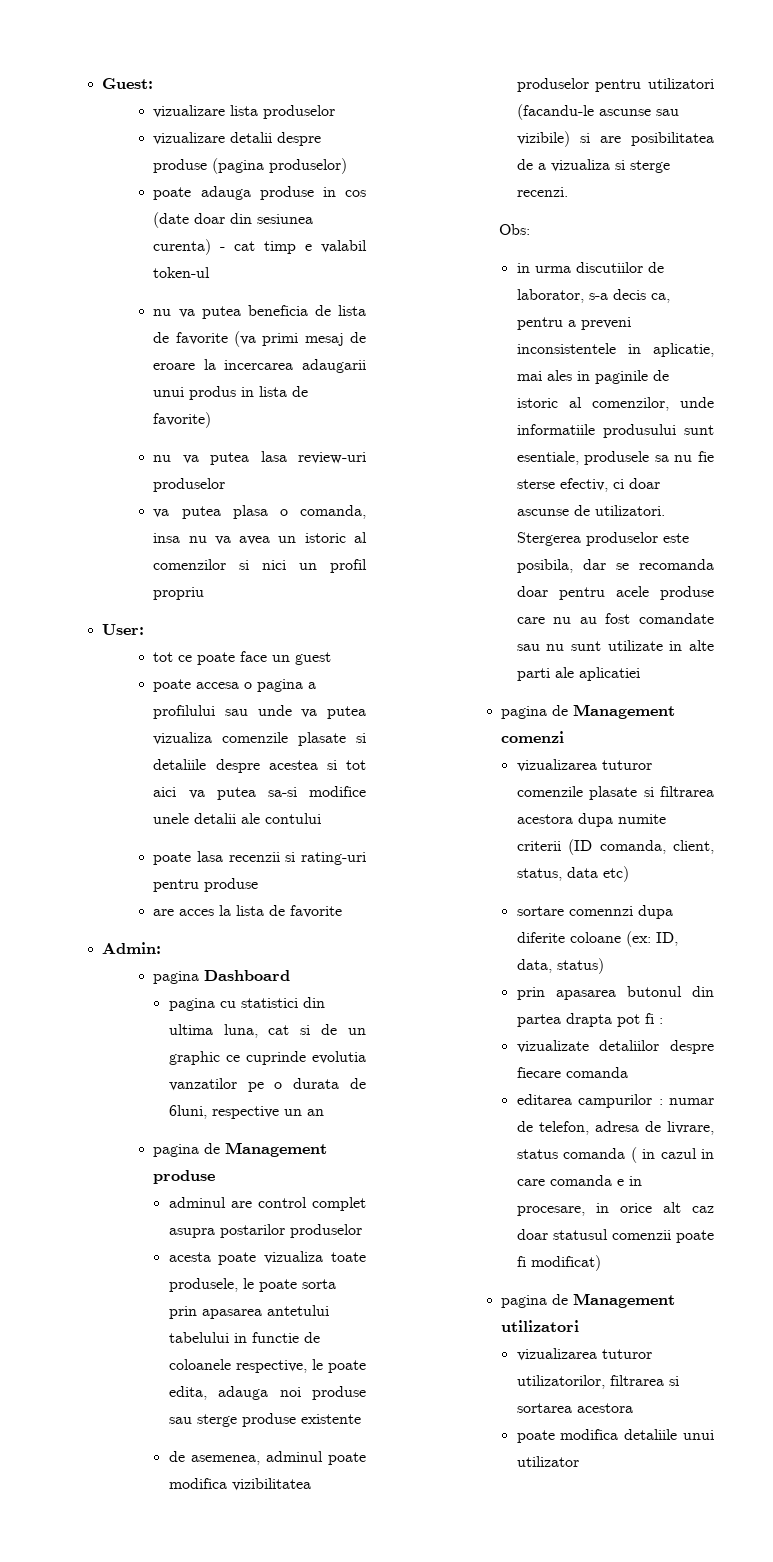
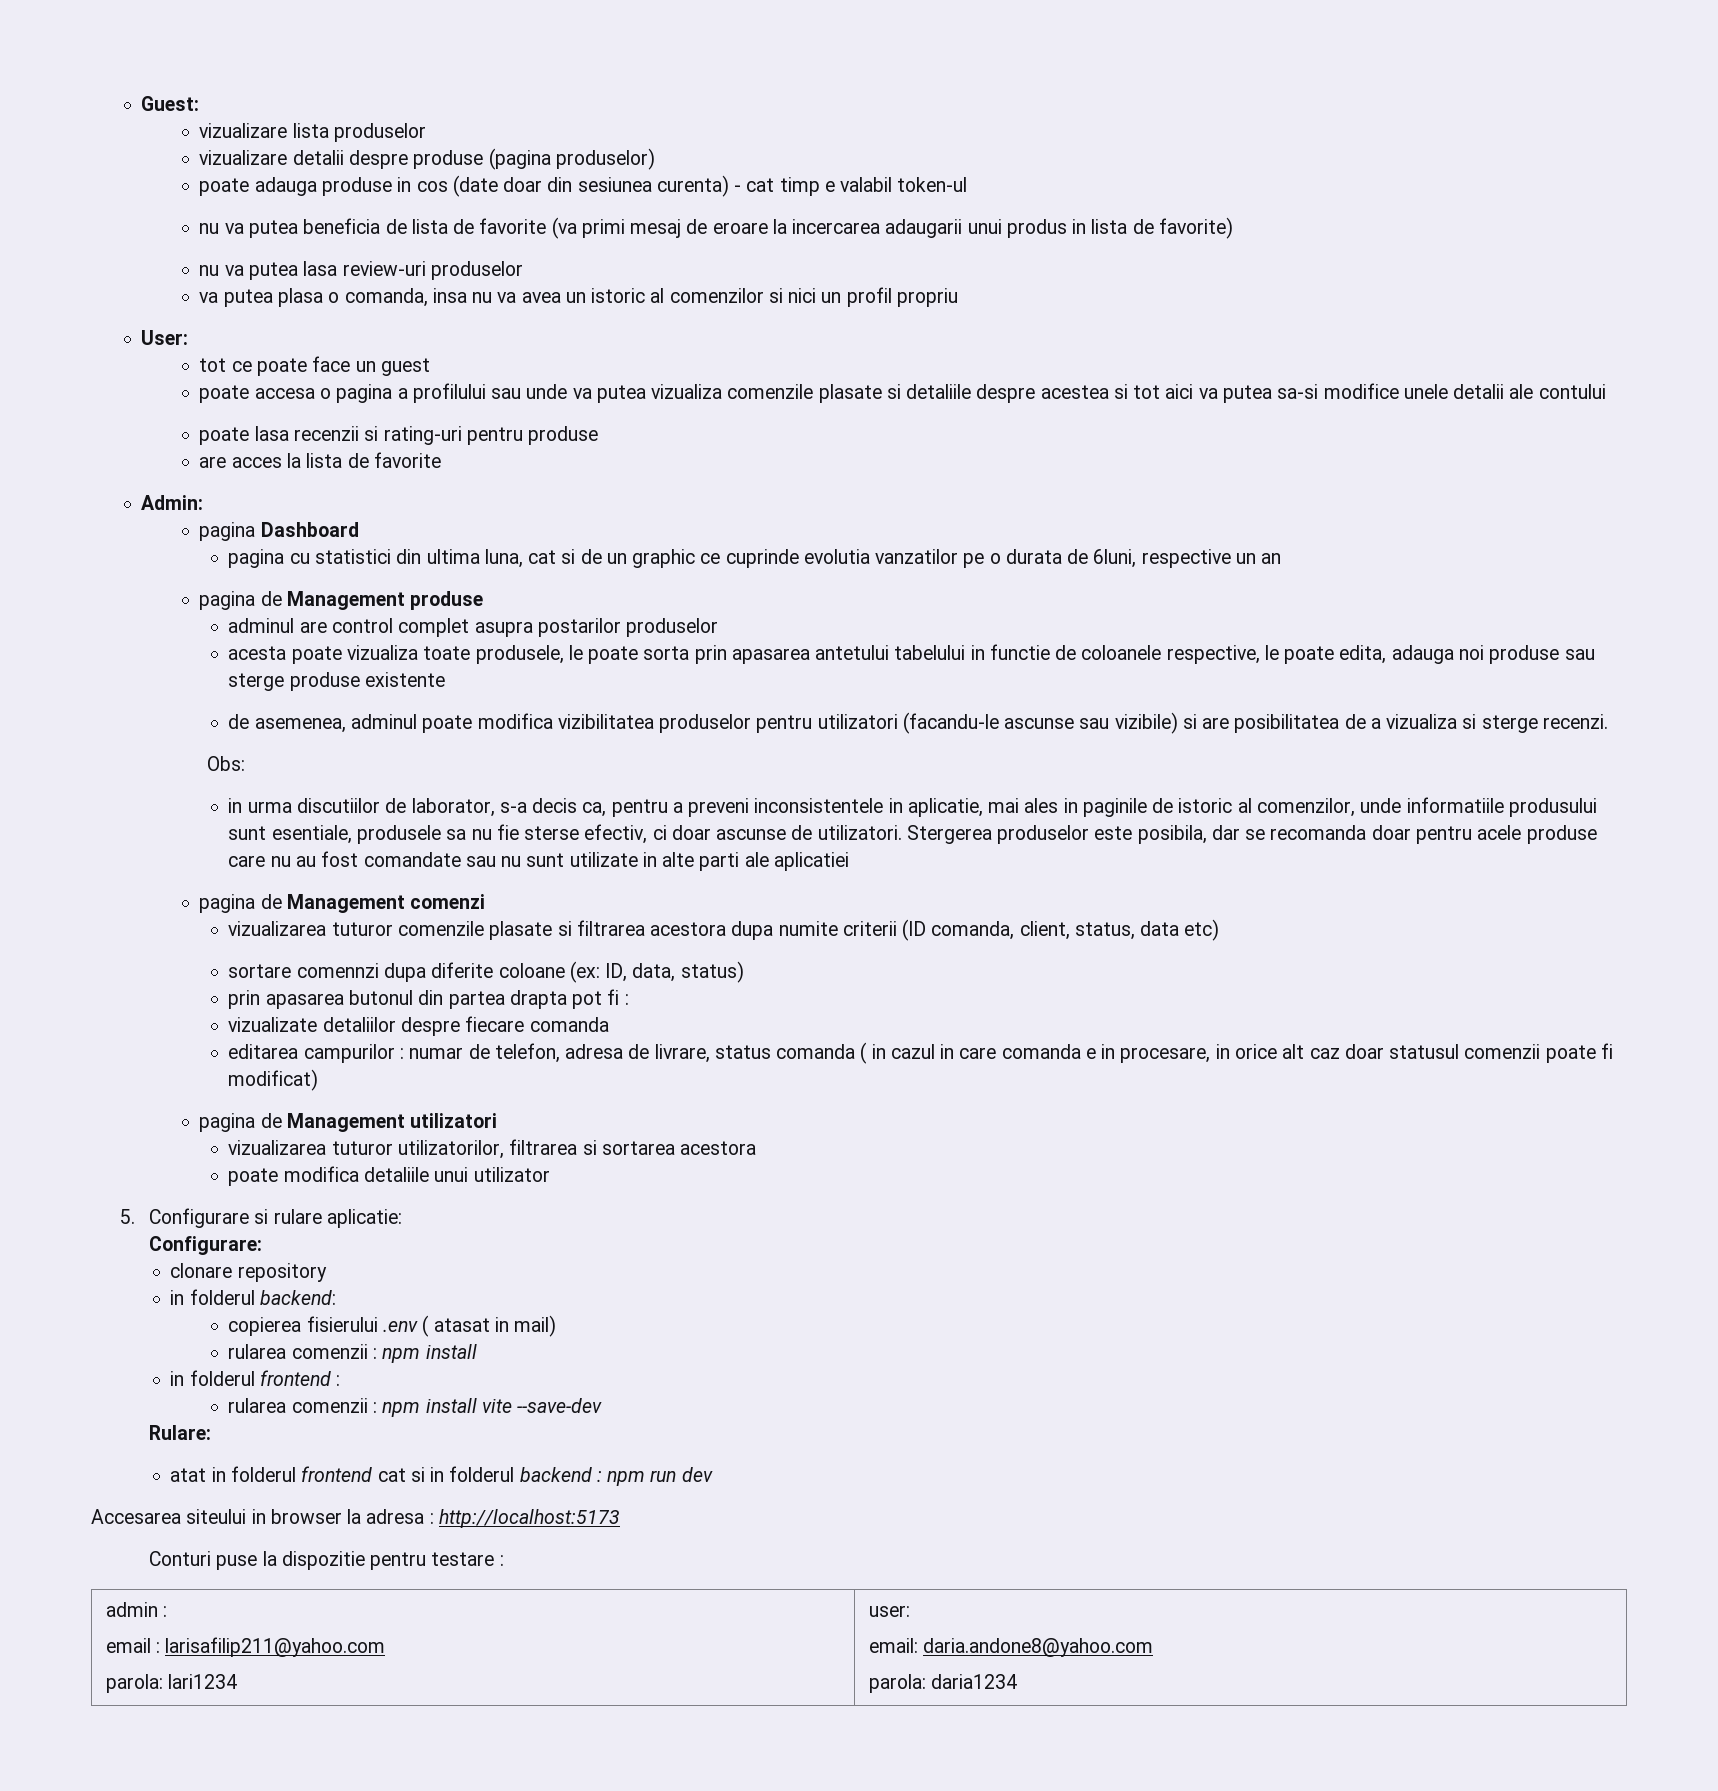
(579, 1461) none -> [119,1208,402,1228] [148,1236,262,1255] [170,1263,327,1282] [170,1289,336,1305] [228,1315,557,1337] [228,1344,477,1363] [170,1370,341,1386] [228,1398,603,1417] [148,1425,211,1440] [170,1466,713,1486] [91,1509,620,1528] [148,1551,504,1570] [105,1602,168,1617] [105,1637,386,1657] [105,1674,238,1693] [868,1605,910,1617] [868,1638,1154,1657] [868,1674,1018,1693] // 5. Configurare si rulare aplicatie: // Configurare: // clonare repository // in folderul backend: // copierea fisierului .env ( atasat in mail) // rularea comenzii : npm install // in folderul frontend : // rularea comenzii : npm install vite --save-dev // Rulare: // atat in folderul frontend cat si in folderul backend : npm run dev // Accesarea siteului in browser la adresa : http://localhost:5173 // Conturi puse la dispozitie pentru testare : // admin : // email : larisafilip211@yahoo.com // parola: lari1234 | user: // email: daria.andone8@yahoo.com // parola: daria1234

